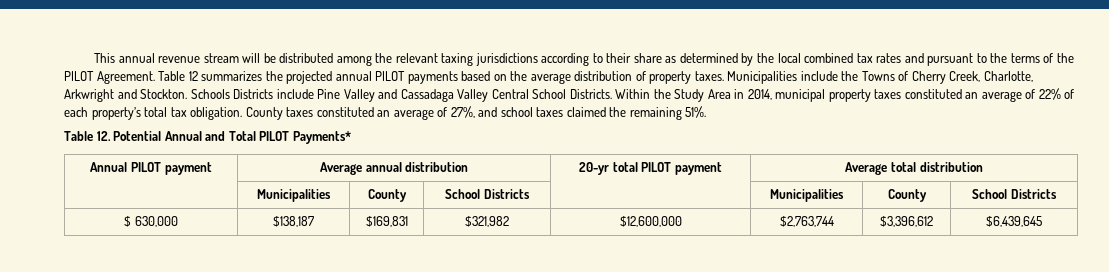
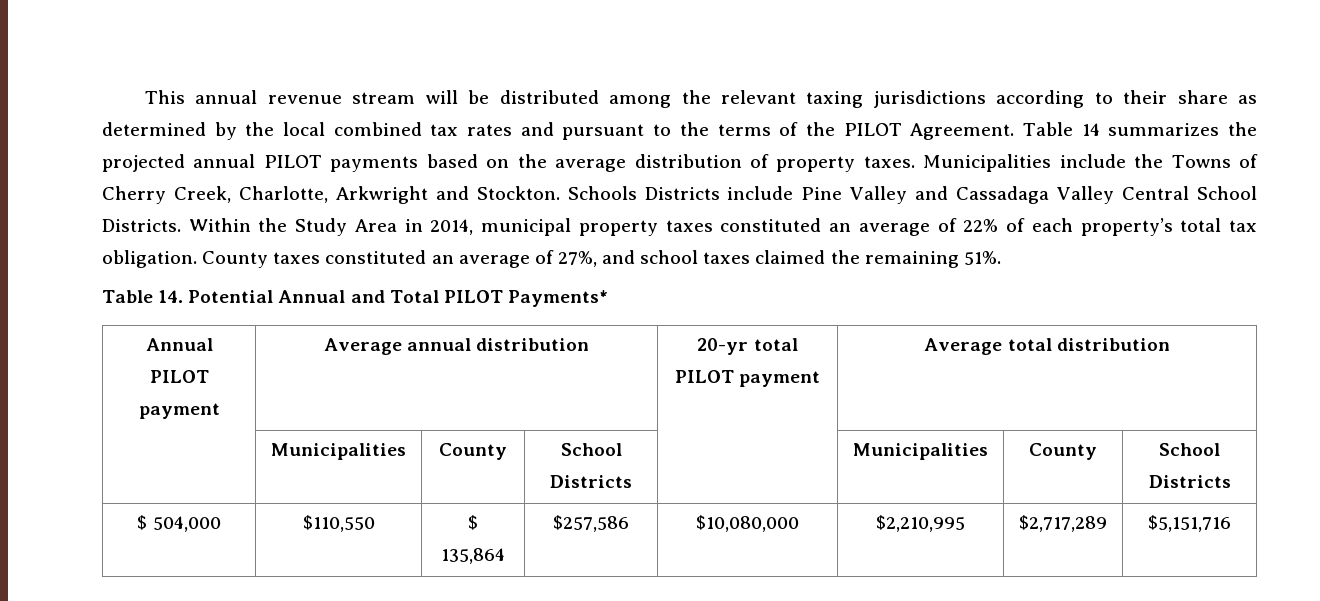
[188,71,198,81] 12 -> [1081,123,1100,136] 14
[96,131,111,141] 12. -> [158,290,184,303] 14.
[134,216,178,227] [273,216,314,227] [365,216,408,227] [465,216,509,227] [619,216,682,227] [779,216,834,227] [880,216,933,227] [986,216,1042,227] 630,000 | $138,187 | $169,831 | $321,982 | $12,600,000 | $2,763,744 | $3,396,612 | $6,439,645 -> [152,516,221,532] [302,515,375,532] [468,515,478,530] [441,548,505,564] [553,515,629,532] [696,515,799,532] [876,515,965,532] [1019,515,1107,532] [1148,515,1231,532] 504,000 | $110,550 | $ 135,864 | $257,586 | $10,080,000 | $2,210,995 | $2,717,289 | $5,151,716

